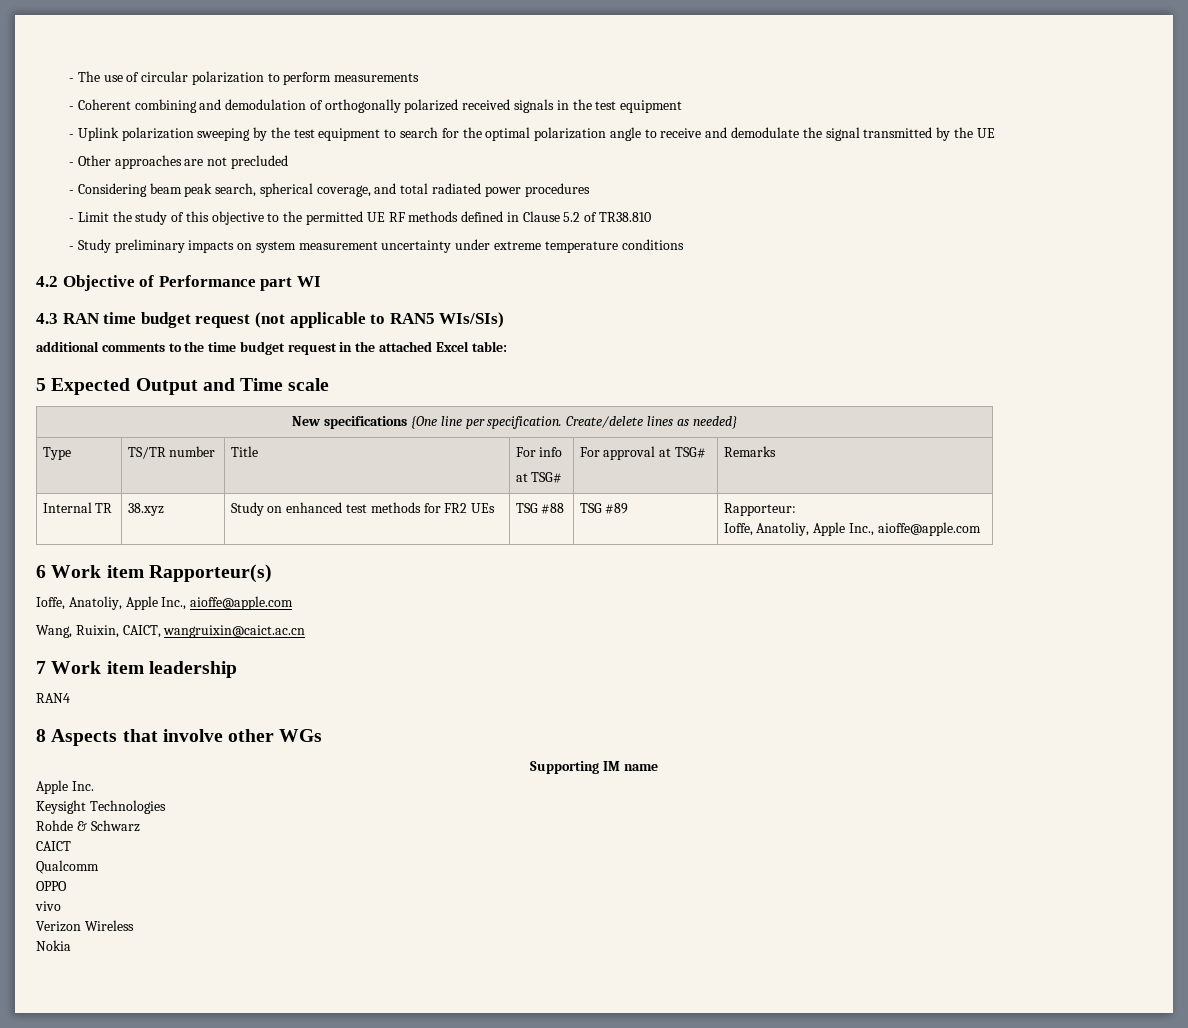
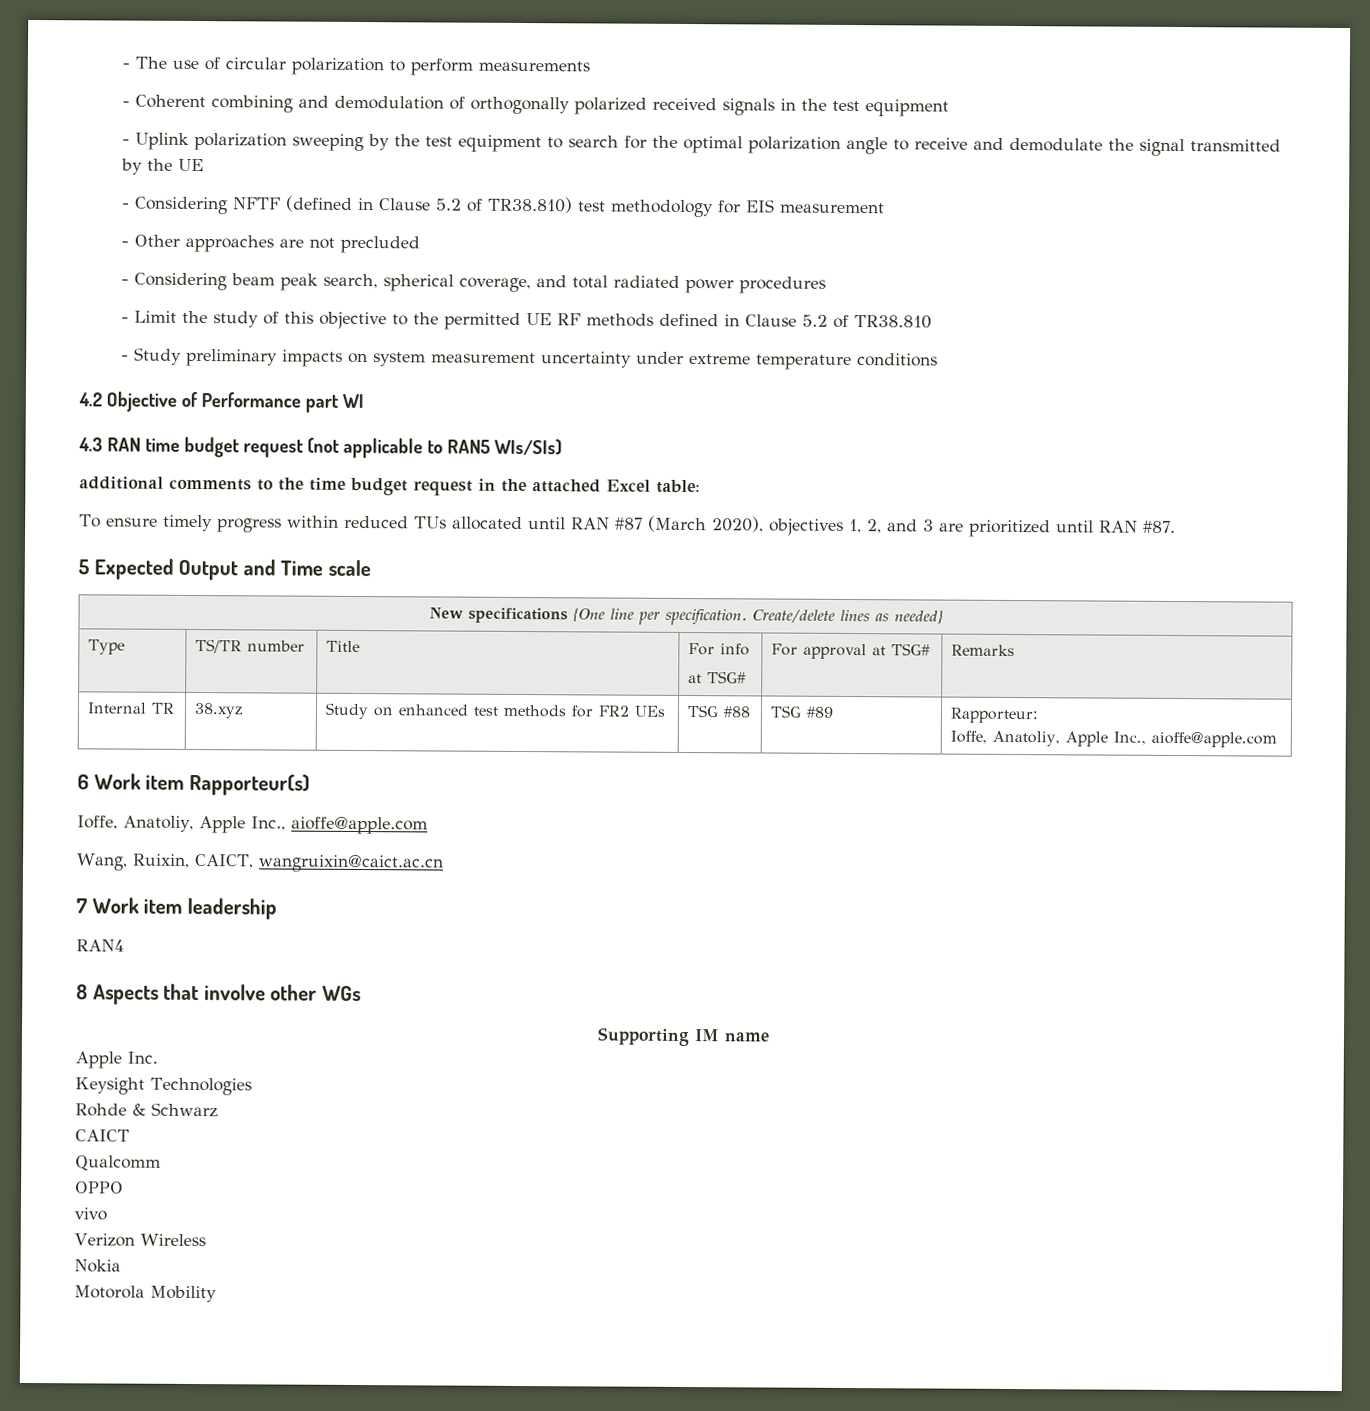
(995, 133) none -> [121,195,885,218] // - Considering NFTF (defined in Clause 5.2 of TR38.810) test methodology for EIS measurement
(507, 346) none -> [79,514,1176,538] // To ensure timely progress within reduced TUs allocated until RAN #87 (March 2020), objectives 1, 2, and 3 are prioritized until RAN #87.
(71, 945) none -> [74,1285,217,1303] // Motorola Mobility

